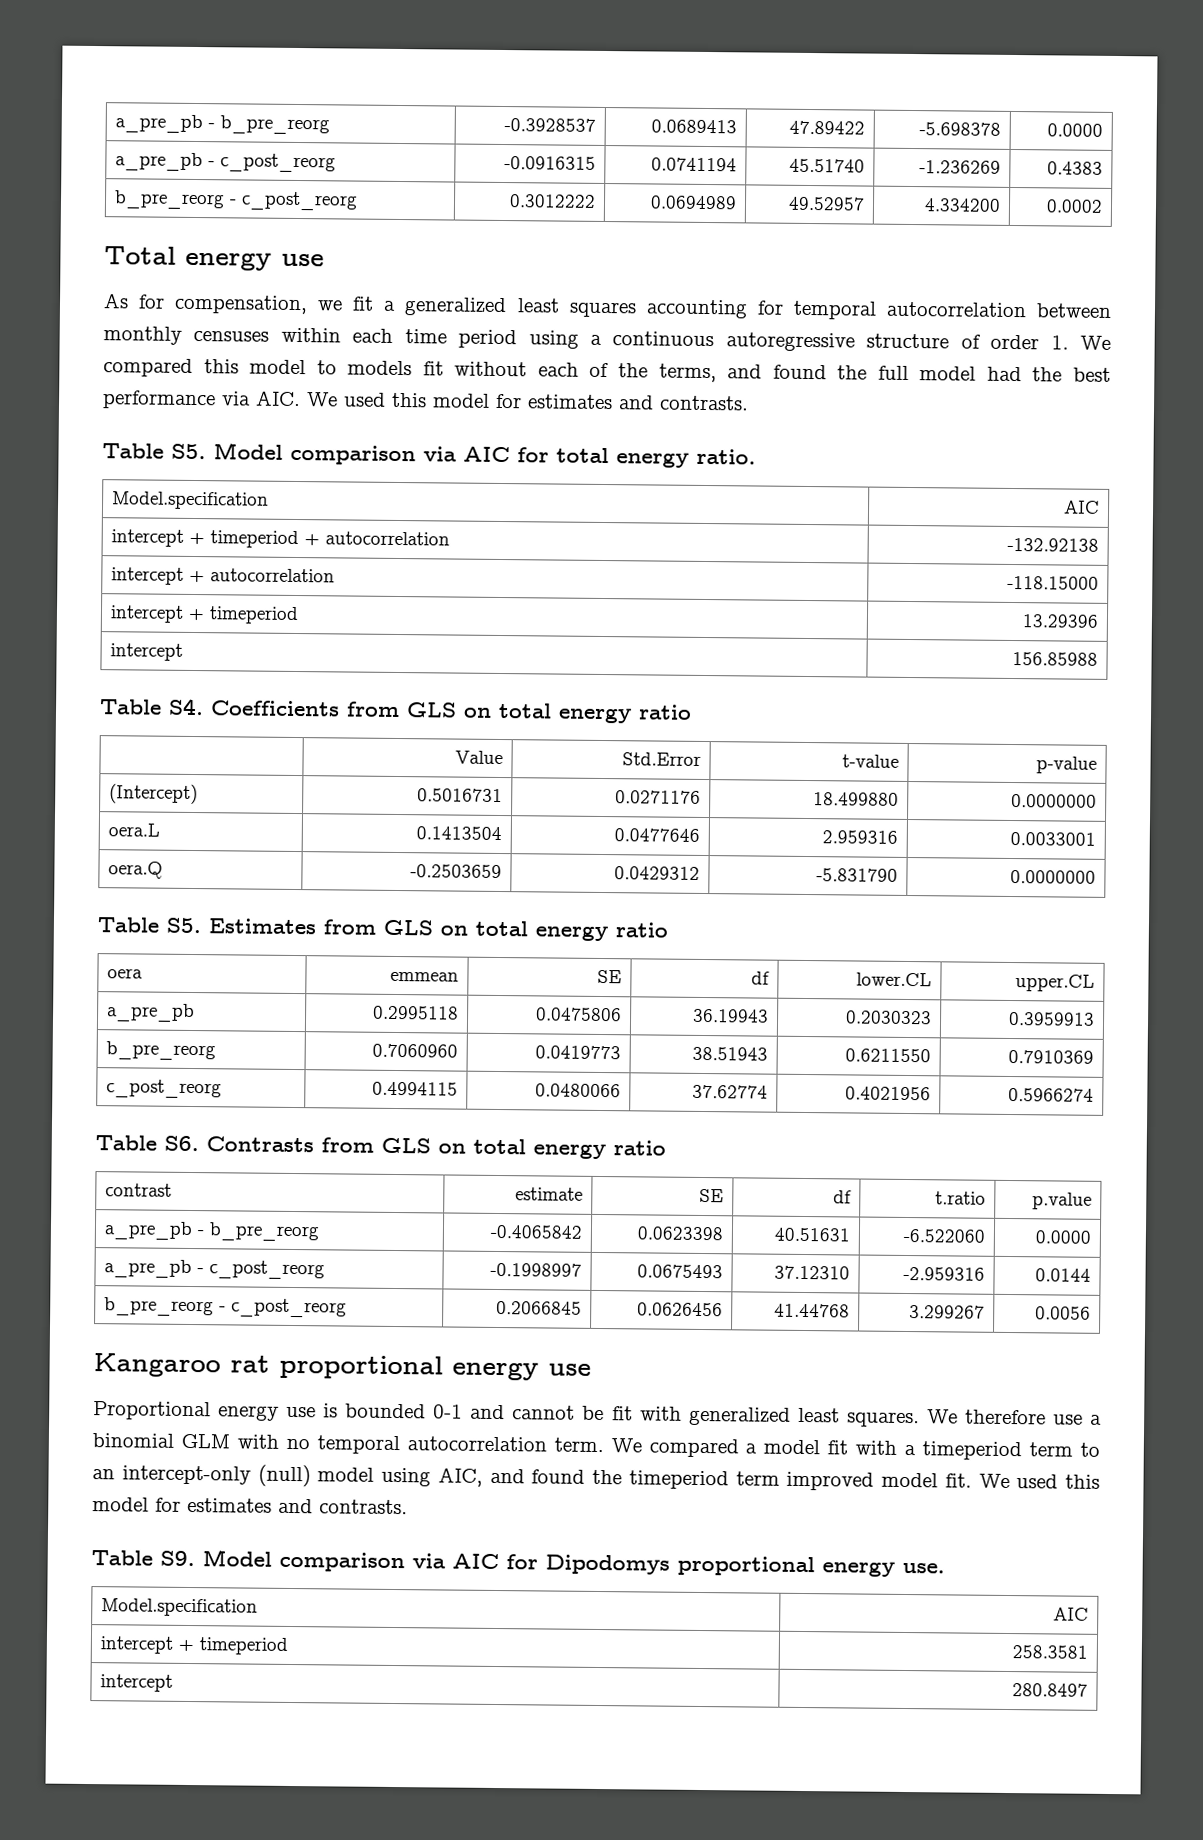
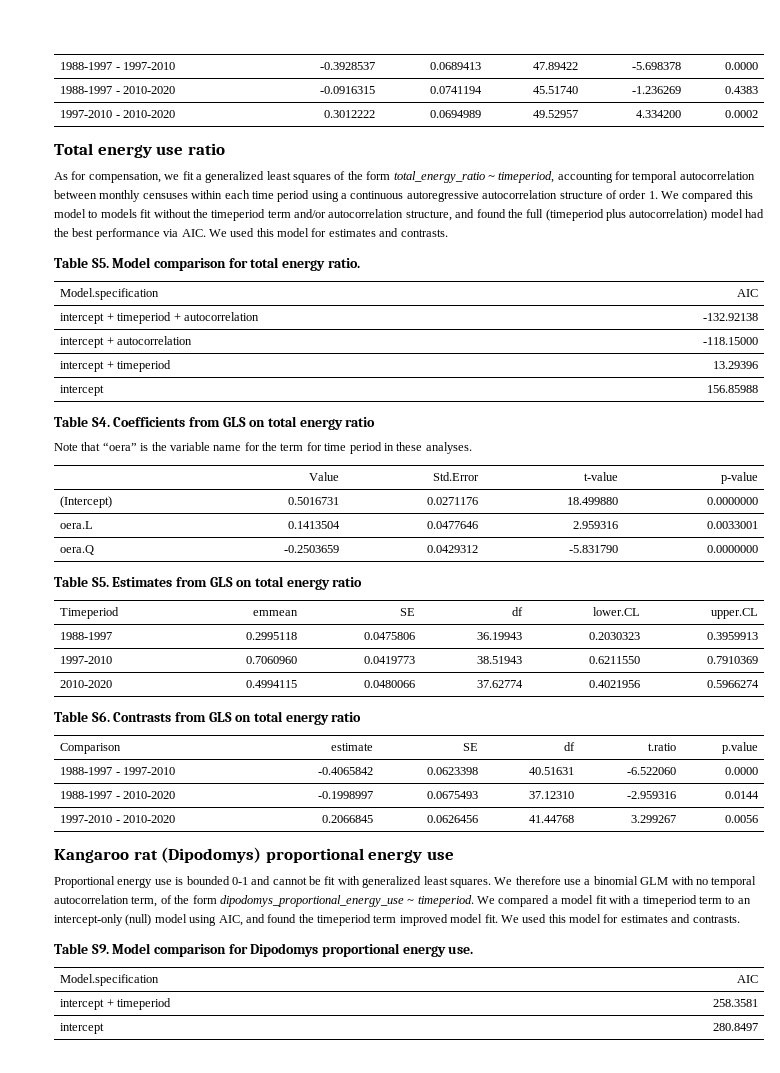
[115,114,331,135] a_pre_pb - b_pre_reorg -> [60,62,176,70] 1988-1997 - 1997-2010
[115,152,337,173] a_pre_pb - c_post_reorg -> [60,86,176,94] 1988-1997 - 2010-2020
[114,190,359,211] b_pre_reorg - c_post_reorg -> [60,110,176,118] 1997-2010 - 2010-2020
(324, 260) none -> [187,143,225,155] ratio
(637, 309) none -> [334,171,555,183] of the form total_energy_ratio ~ timeperiod,
(855, 342) none -> [482,190,558,199] autocorrelation
[537,362,717,383] each of the terms, -> [192,209,452,221] the timeperiod term and/or autocorrelation structure,
(909, 372) none -> [545,209,708,221] (timeperiod plus autocorrelation)
[423,446,510,463] via AIC -> (226, 264) none
(692, 712) none -> [54,442,472,454] // Note that “oera” is the variable name for the term for time period in these analyses.
[107,968,144,979] oera -> [60,607,120,619] Timeperiod
[106,1003,196,1023] a_pre_pb -> [60,632,113,640] 1988-1997
[106,1041,217,1061] b_pre_reorg -> [60,656,113,664] 1997-2010
[106,1079,223,1099] c_post_reorg -> [60,680,113,688] 2010-2020
[105,1183,173,1197] contrast -> [60,743,122,754] Comparison
[104,1221,321,1242] a_pre_pb - b_pre_reorg -> [60,767,176,775] 1988-1997 - 1997-2010
[104,1259,326,1280] a_pre_pb - c_post_reorg -> [60,791,176,799] 1988-1997 - 2010-2020
[104,1297,348,1318] b_pre_reorg - c_post_reorg -> [60,815,176,823] 1997-2010 - 2010-2020
(270, 1364) none -> [161,847,262,863] (Dipodomys)
[553,1437,604,1453] term. -> [131,895,474,907] term, of the form dipodomys_proportional_energy_use ~ timeperiod.
[412,1553,499,1570] via AIC -> (226, 950) none

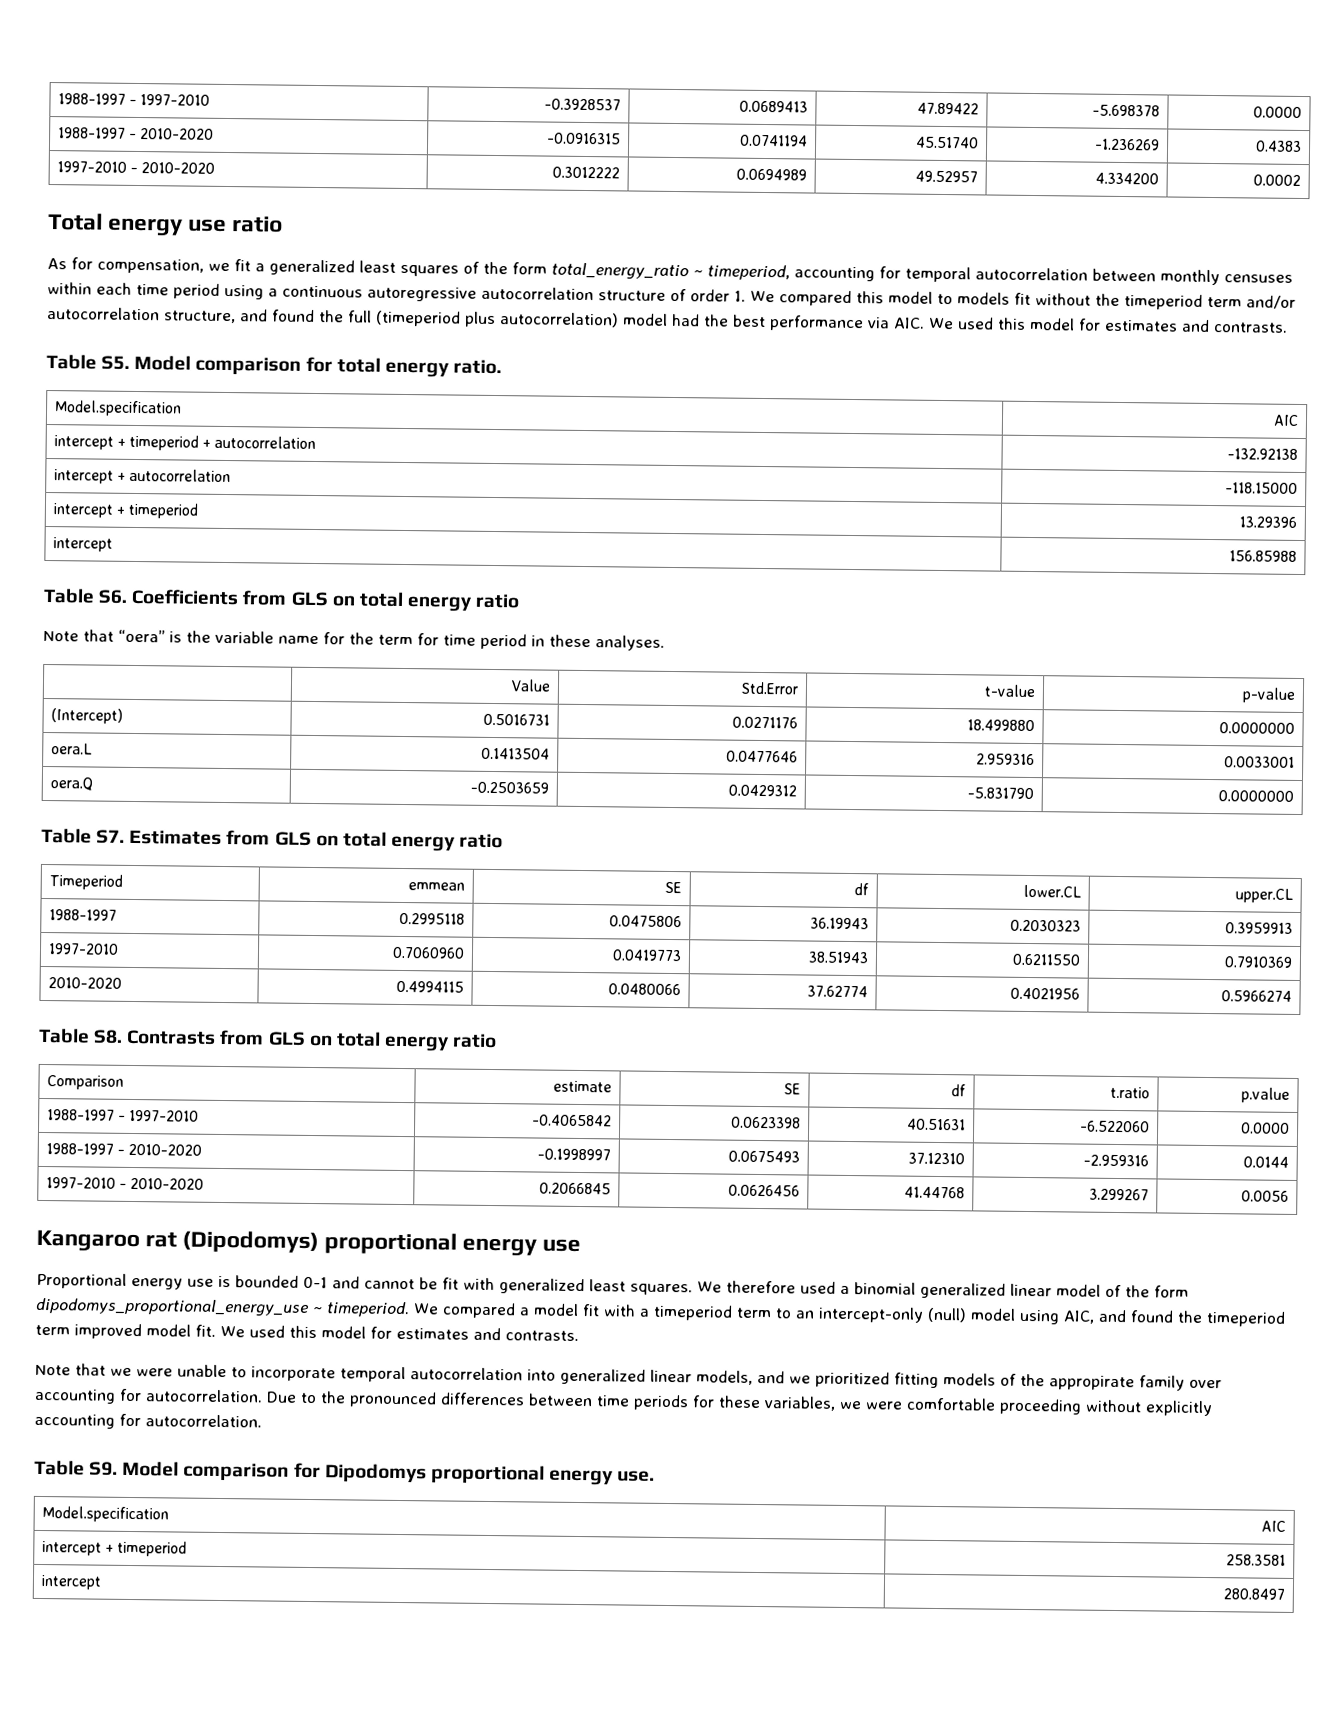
[91,417,110,427] S4. -> [98,589,129,604] S6.
[91,577,109,587] S5. -> [96,829,126,844] S7.
[91,711,110,722] S6. -> [93,1029,124,1044] S8.
[564,879,581,885] use -> [800,1281,836,1294] used
[640,876,757,888] [54,895,158,907] GLM with no temporal autocorrelation term, -> [920,1282,1101,1299] generalized linear model
(740, 919) none -> [35,1363,1222,1391] [34,1388,1213,1417] [34,1413,262,1429] // Note that we were unable to incorporate temporal autocorrelation into generalized linear models, and we prioritized fitting models of the appropirate family over accounting for autocorrelation. Due to the pronounced differences between time periods for these variables, we were comfortable proceeding without explicitly accounting for autocorrelation.

